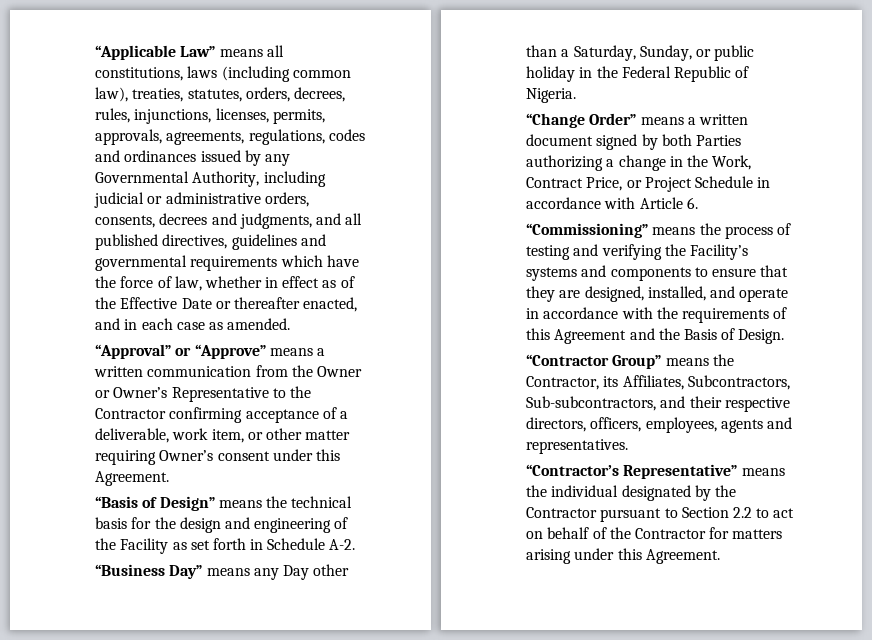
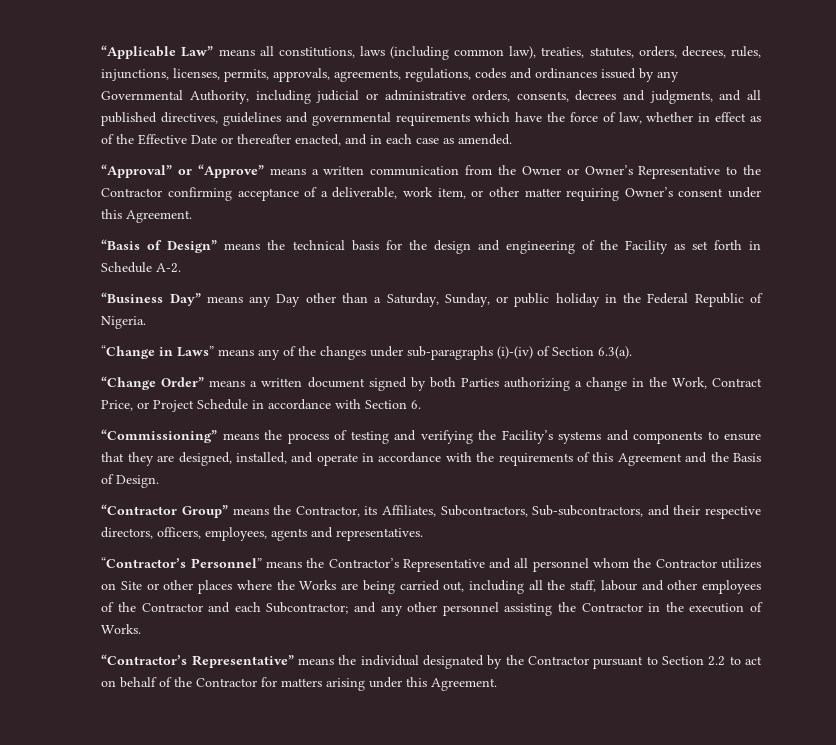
(577, 95) none -> [101,345,633,360] // “Change in Laws” means any of the changes under sub-paragraphs (i)-(iv) of Section 6.3(a).
[639,197,683,209] Article -> [365,400,408,409] Section
(629, 446) none -> [101,557,761,572] [101,580,761,594] [101,602,763,616] [101,624,142,634] // “Contractor’s Personnel” means the Contractor’s Representative and all personnel whom the Contractor utilizes on Site or other places where the Works are being carried out, including all the staff, labour and other employees of the Contractor and each Subcontractor; and any other personnel assisting the Contractor in the execution of Works.

